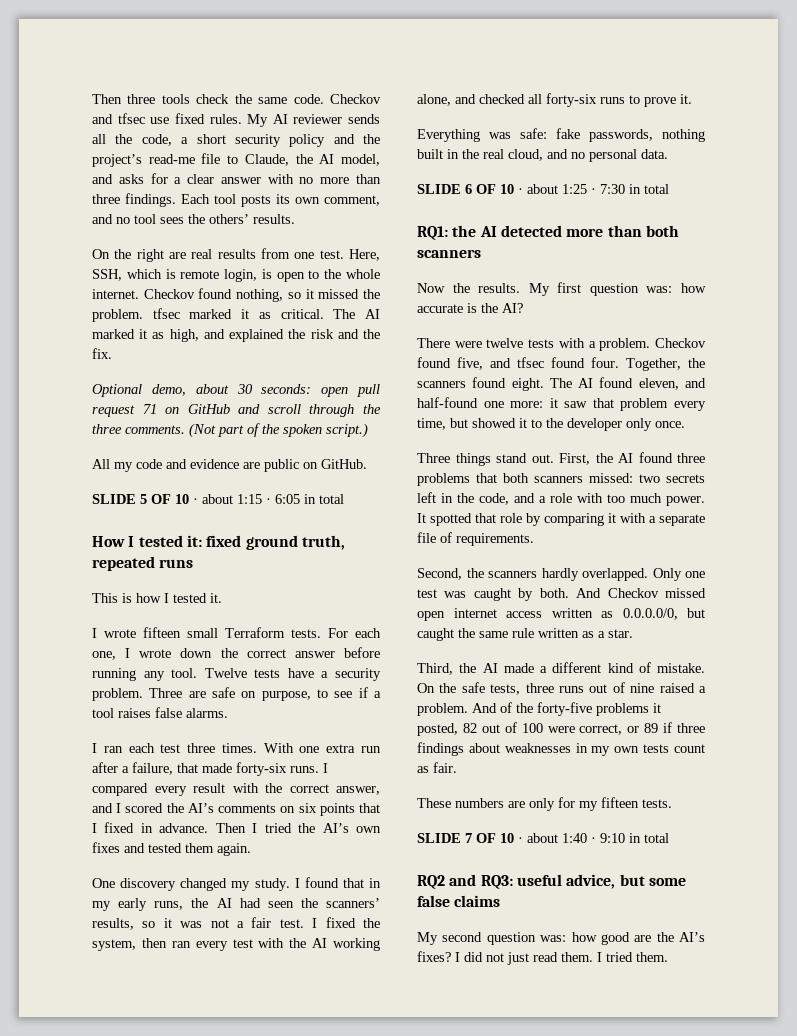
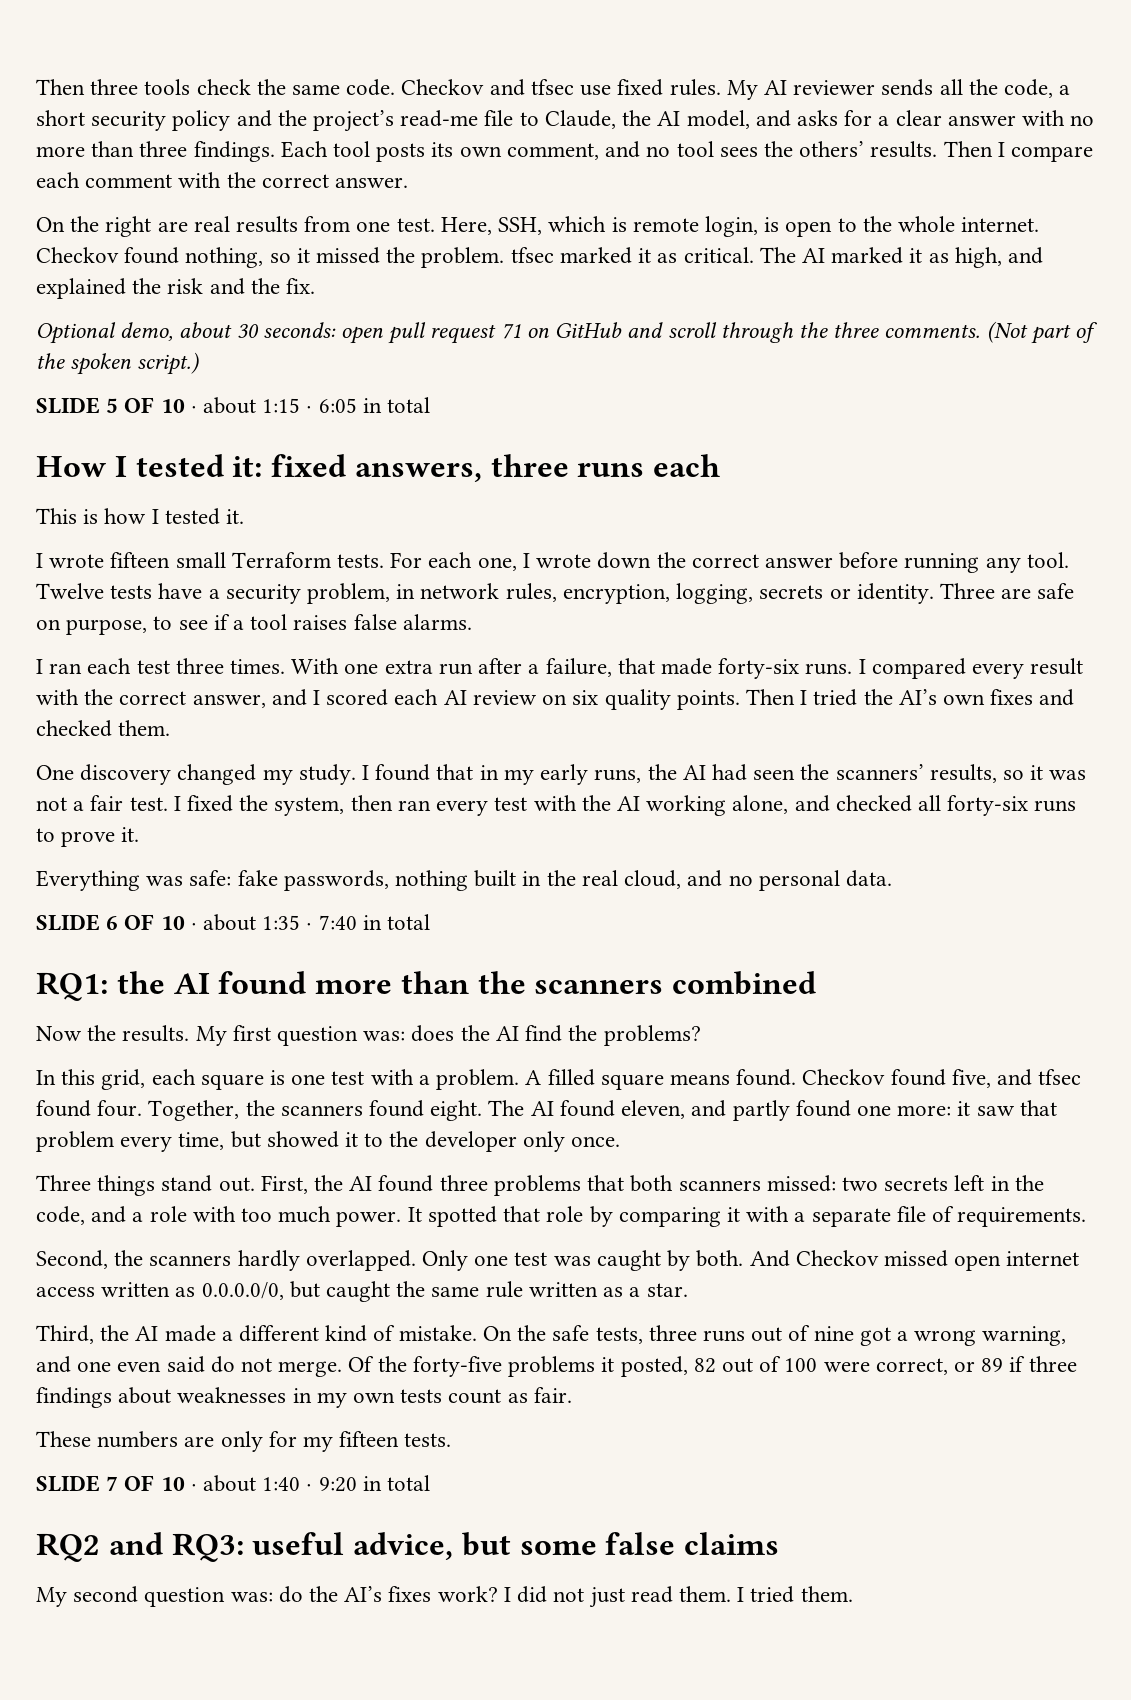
(295, 219) none -> [943,141,1093,162] [36,172,409,188] Then I compare each comment with the correct answer.
[92,459,367,472] // All my code and evidence are public on GitHub. -> (200, 363) none
[245,535,345,550] [92,556,194,571] ground truth, repeated runs -> [354,454,721,483] answers, three runs each
[92,688,143,701] problem. -> [307,583,934,604] problem, in network rules, encryption, logging, secrets or identity.
[166,803,381,816] [92,822,209,833] the AI’s comments on six points that I fixed in advance. -> [394,689,740,710] each AI review on six quality points.
[148,843,251,856] tested them again. -> [36,720,171,737] checked them.
[562,184,625,194] 1:25 · 7:30 -> [262,915,357,930] 1:35 · 7:40
[500,225,679,237] [417,249,481,258] detected more than both scanners -> [218,971,817,995] found more than the scanners combined
[681,283,706,293] [417,303,523,313] [417,338,651,351] how accurate is the AI? // There were twelve tests with a problem. -> [411,1025,701,1046] [36,1069,797,1090] does the AI find the problems? // In this grid, each square is one test with a problem. A filled square means found.
[417,397,478,408] half-found -> [732,1100,851,1121] partly found
[659,683,706,693] [417,702,512,716] raised a problem. And of -> [859,1326,1067,1346] [36,1356,375,1377] got a wrong warning, and one even said do not merge. Of
[600,833,625,843] 9:10 -> [318,1477,357,1492] 9:20
[571,932,705,945] [417,951,451,962] how good are the AI’s fixes? -> [278,1586,498,1603] do the AI’s fixes work?

